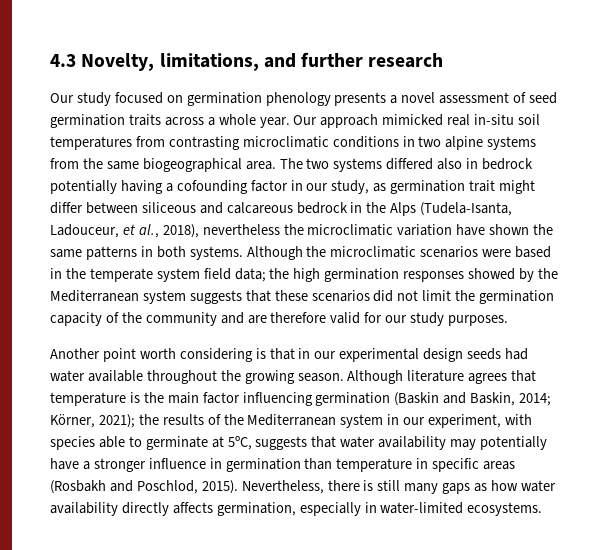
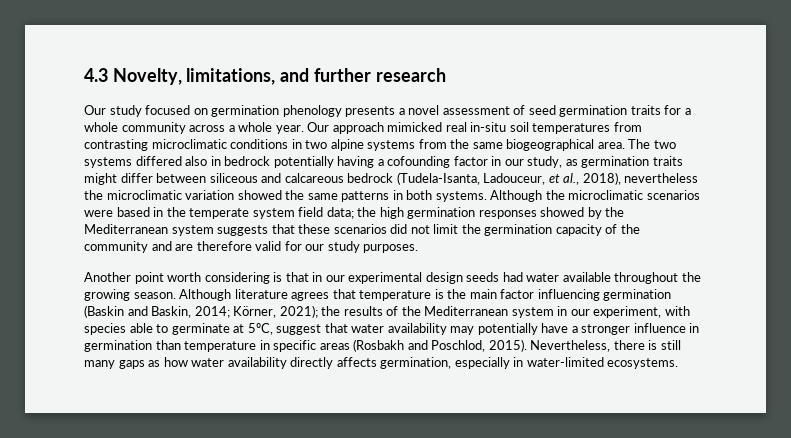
(161, 120) none -> [664,105,691,115] [84,122,186,134] for a whole community
[469,180,496,192] trait -> [652,156,683,166] traits
[350,202,417,216] in the Alps -> (394, 178) none
[456,224,530,236] have shown -> [237,190,282,200] showed
[255,436,308,450] suggests -> [276,324,322,335] suggest

